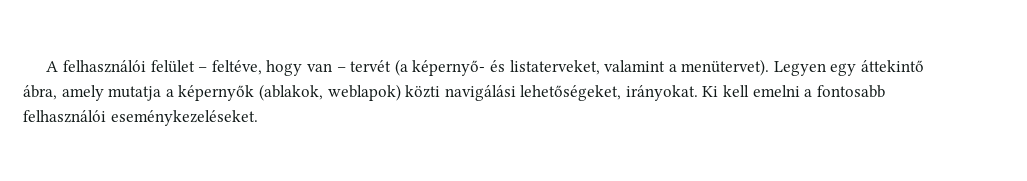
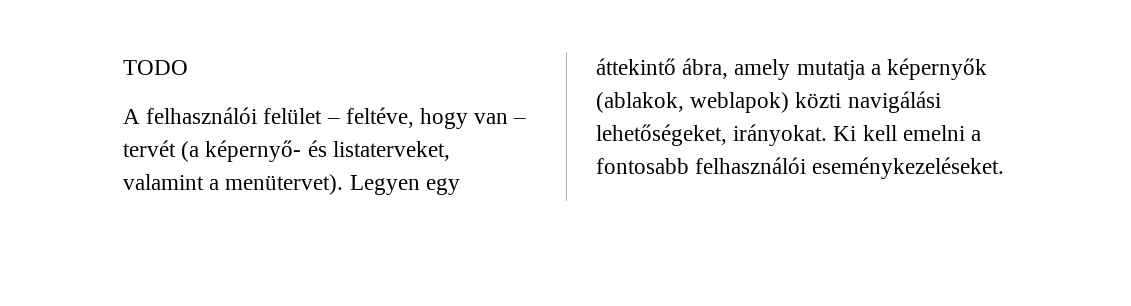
(46, 66) none -> [123,60,188,75] TODO //

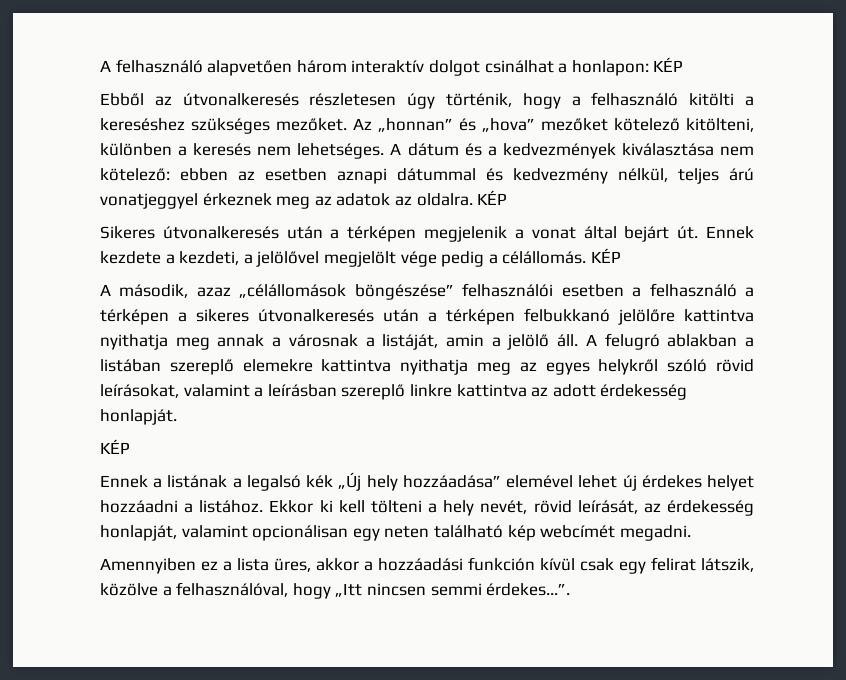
[123,60,188,75] [123,107,527,129] [123,140,450,162] [123,174,460,195] [596,58,988,80] [596,91,941,113] [596,124,982,146] [596,157,1005,179] TODO // A felhasználói felület – feltéve, hogy van – tervét (a képernyő- és listaterveket, valamint a menütervet). Legyen egy áttekintő ábra, amely mutatja a képernyők (ablakok, weblapok) közti navigálási lehetőségeket, irányokat. Ki kell emelni a fontosabb felhasználói eseménykezeléseket. -> [100,57,684,76] [100,92,754,109] [100,118,754,134] [100,143,754,159] [100,168,754,184] [100,190,508,209] [100,226,755,242] [100,248,621,267] [100,283,754,300] [100,308,754,325] [100,333,754,350] [100,359,754,375] [100,384,688,400] [100,409,177,425] [100,439,130,454] [100,472,754,491] [100,500,754,516] [100,525,691,541] [100,557,754,574] [100,582,571,599] A felhasználó alapvetően három interaktív dolgot csinálhat a honlapon: KÉP // Ebből az útvonalkeresés részletesen úgy történik, hogy a felhasználó kitölti a kereséshez szükséges mezőket. Az „honnan” és „hova” mezőket kötelező kitölteni, különben a keresés nem lehetséges. A dátum és a kedvezmények kiválasztása nem kötelező: ebben az esetben aznapi dátummal és kedvezmény nélkül, teljes árú vonatjeggyel érkeznek meg az adatok az oldalra. KÉP // Sikeres útvonalkeresés után a térképen megjelenik a vonat által bejárt út. Ennek kezdete a kezdeti, a jelölővel megjelölt vége pedig a célállomás. KÉP // A második, azaz „célállomások böngészése” felhasználói esetben a felhasználó a térképen a sikeres útvonalkeresés után a térképen felbukkanó jelölőre kattintva nyithatja meg annak a városnak a listáját, amin a jelölő áll. A felugró ablakban a listában szereplő elemekre kattintva nyithatja meg az egyes helykről szóló rövid leírásokat, valamint a leírásban szereplő linkre kattintva az adott érdekesség honlapját. // KÉP // Ennek a listának a legalsó kék „Új hely hozzáadása” elemével lehet új érdekes helyet hozzáadni a listához. Ekkor ki kell tölteni a hely nevét, rövid leírását, az érdekesség honlapját, valamint opcionálisan egy neten található kép webcímét megadni. // Amennyiben ez a lista üres, akkor a hozzáadási funkción kívül csak egy felirat látszik, közölve a felhasználóval, hogy „Itt nincsen semmi érdekes...”.

